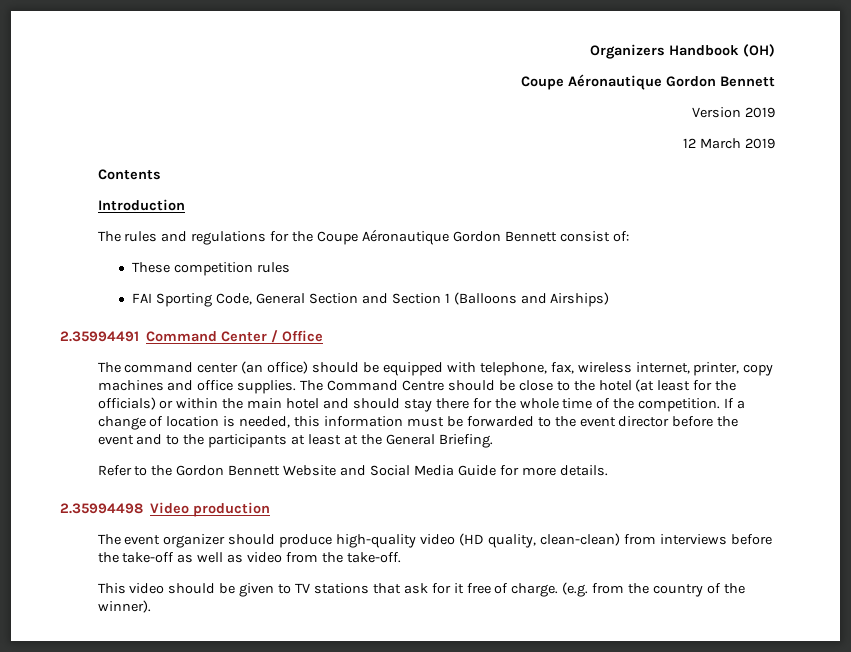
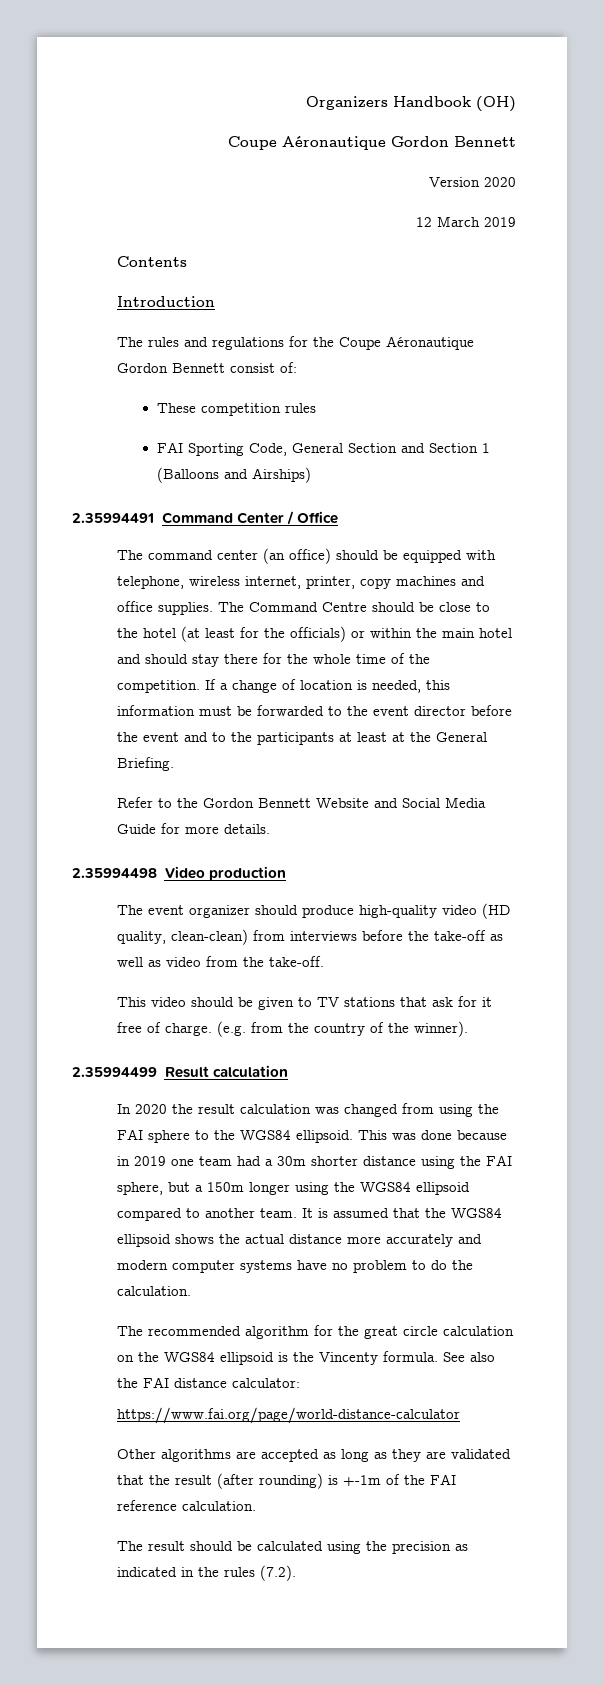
[745,107,775,118] 2019 -> [484,177,516,187] 2020
[550,362,574,374] fax, -> (185, 582) none
(151, 606) none -> [72,1065,288,1078] [117,1103,500,1117] [117,1129,508,1143] [117,1155,513,1169] [117,1182,471,1195] [117,1208,503,1221] [117,1234,483,1247] [117,1260,474,1273] [117,1286,192,1296] [117,1325,515,1339] [117,1351,496,1365] [117,1377,301,1388] [117,1407,461,1424] [117,1449,512,1462] [117,1473,457,1489] [117,1500,257,1511] [117,1541,469,1554] [117,1565,297,1581] // 2.35994499 Result calculation // In 2020 the result calculation was changed from using the FAI sphere to the WGS84 ellipsoid. This was done because in 2019 one team had a 30m shorter distance using the FAI sphere, but a 150m longer using the WGS84 ellipsoid compared to another team. It is assumed that the WGS84 ellipsoid shows the actual distance more accurately and modern computer systems have no problem to do the calculation. // The recommended algorithm for the great circle calculation on the WGS84 ellipsoid is the Vincenty formula. See also the FAI distance calculator: // https://www.fai.org/page/world-distance-calculator // Other algorithms are accepted as long as they are validated that the result (after rounding) is +-1m of the FAI reference calculation. // The result should be calculated using the precision as indicated in the rules (7.2).

